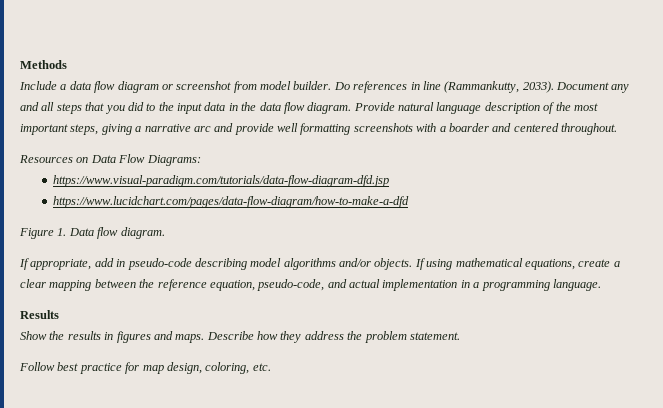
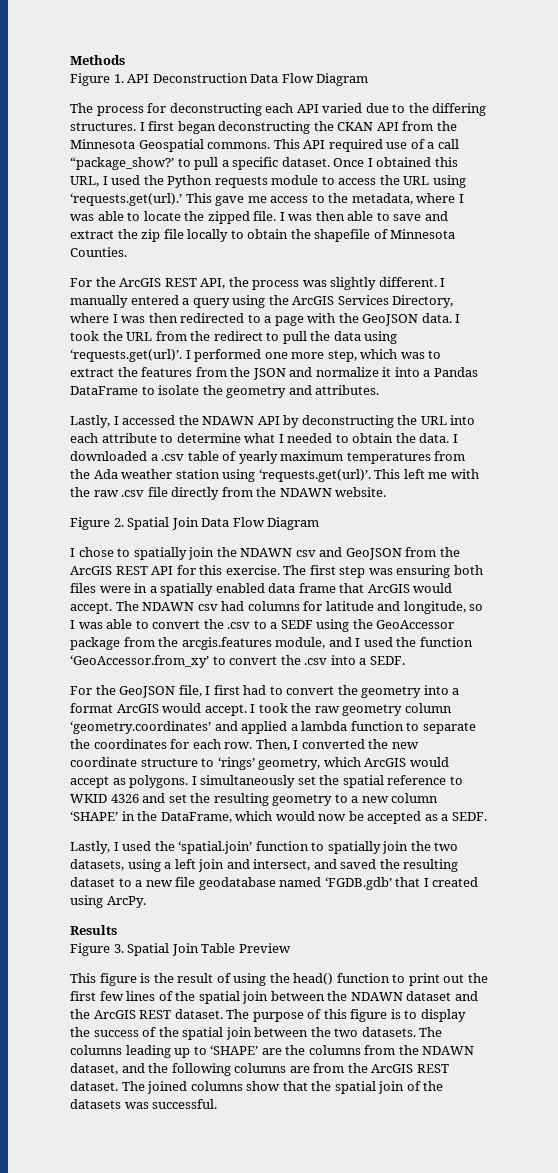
[19,81,630,93] [20,102,598,114] [20,123,617,135] [19,154,201,166] [53,175,390,187] [53,196,410,208] [19,227,165,239] [19,258,620,270] [20,279,601,291] [20,310,59,319] [20,331,460,343] [19,362,271,374] Include a data flow diagram or screenshot from model builder. Do references in line (Rammankutty, 2033). Document any and all steps that you did to the input data in the data flow diagram. Provide natural language description of the most important steps, giving a narrative arc and provide well formatting screenshots with a boarder and centered throughout. // Resources on Data Flow Diagrams: // https://www.visual-paradigm.com/tutorials/data-flow-diagram-dfd.jsp // https://www.lucidchart.com/pages/data-flow-diagram/how-to-make-a-dfd // Figure 1. Data flow diagram. // If appropriate, add in pseudo-code describing model algorithms and/or objects. If using mathematical equations, create a clear mapping between the reference equation, pseudo-code, and actual implementation in a programming language. // Results // Show the results in figures and maps. Describe how they address the problem statement. // Follow best practice for map design, coloring, etc. -> [70,73,369,86] [70,103,487,116] [70,121,457,134] [70,139,459,152] [70,157,458,170] [70,175,466,188] [70,193,464,206] [70,211,448,224] [70,229,456,242] [70,247,127,257] [70,277,446,290] [70,295,454,308] [70,313,461,326] [70,331,398,344] [70,349,442,362] [70,367,478,380] [70,385,380,398] [70,415,476,428] [70,433,458,443] [70,451,466,464] [70,469,479,482] [70,487,387,500] [70,517,320,530] [70,547,460,560] [70,565,483,578] [70,583,453,596] [70,601,484,614] [70,619,455,632] [70,637,473,650] [70,655,405,668] [70,685,460,698] [70,703,452,716] [70,721,476,734] [70,739,419,751] [70,757,449,770] [70,775,463,788] [70,793,439,806] [70,811,487,824] [70,841,459,854] [70,859,459,872] [70,877,479,890] [70,895,146,908] [70,925,117,935] [70,943,291,956] [70,973,488,986] [70,991,478,1004] [70,1009,466,1022] [70,1027,443,1040] [70,1045,475,1058] [70,1063,449,1076] [70,1081,444,1094] [70,1099,218,1109] Figure 1. API Deconstruction Data Flow Diagram // The process for deconstructing each API varied due to the differing structures. I first began deconstructing the CKAN API from the Minnesota Geospatial commons. This API required use of a call “package_show?’ to pull a specific dataset. Once I obtained this URL, I used the Python requests module to access the URL using ‘requests.get(url).’ This gave me access to the metadata, where I was able to locate the zipped file. I was then able to save and extract the zip file locally to obtain the shapefile of Minnesota Counties. // For the ArcGIS REST API, the process was slightly different. I manually entered a query using the ArcGIS Services Directory, where I was then redirected to a page with the GeoJSON data. I took the URL from the redirect to pull the data using ‘requests.get(url)’. I performed one more step, which was to extract the features from the JSON and normalize it into a Pandas DataFrame to isolate the geometry and attributes. // Lastly, I accessed the NDAWN API by deconstructing the URL into each attribute to determine what I needed to obtain the data. I downloaded a .csv table of yearly maximum temperatures from the Ada weather station using ‘requests.get(url)’. This left me with the raw .csv file directly from the NDAWN website. // Figure 2. Spatial Join Data Flow Diagram // I chose to spatially join the NDAWN csv and GeoJSON from the ArcGIS REST API for this exercise. The first step was ensuring both files were in a spatially enabled data frame that ArcGIS would accept. The NDAWN csv had columns for latitude and longitude, so I was able to convert the .csv to a SEDF using the GeoAccessor package from the arcgis.features module, and I used the function ‘GeoAccessor.from_xy’ to convert the .csv into a SEDF. // For the GeoJSON file, I first had to convert the geometry into a format ArcGIS would accept. I took the raw geometry column ‘geometry.coordinates’ and applied a lambda function to separate the coordinates for each row. Then, I converted the new coordinate structure to ‘rings’ geometry, which ArcGIS would accept as polygons. I simultaneously set the spatial reference to WKID 4326 and set the resulting geometry to a new column ‘SHAPE’ in the DataFrame, which would now be accepted as a SEDF. // Lastly, I used the ‘spatial.join’ function to spatially join the two datasets, using a left join and intersect, and saved the resulting dataset to a new file geodatabase named ‘FGDB.gdb’ that I created using ArcPy. // Results // Figure 3. Spatial Join Table Preview // This figure is the result of using the head() function to print out the first few lines of the spatial join between the NDAWN dataset and the ArcGIS REST dataset. The purpose of this figure is to display the success of the spatial join between the two datasets. The columns leading up to ‘SHAPE’ are the columns from the NDAWN dataset, and the following columns are from the ArcGIS REST dataset. The joined columns show that the spatial join of the datasets was successful.

